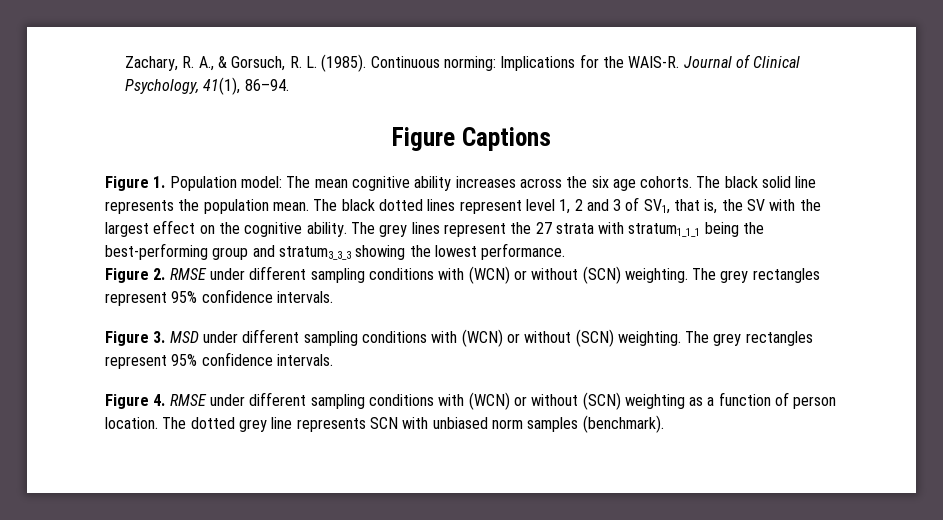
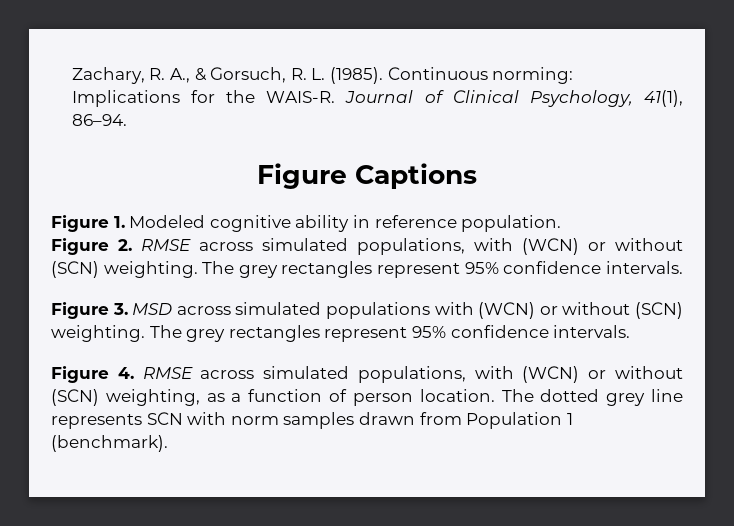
[169,176,817,191] [105,197,821,214] [105,220,765,237] [105,243,566,260] Population model: The mean cognitive ability increases across the six age cohorts. The black solid line represents the population mean. The black dotted lines represent level 1, 2 and 3 of SV1, that is, the SV with the largest effect on the cognitive ability. The grey lines represent the 27 strata with stratum1_1_1 being the best-performing group and stratum3_3_3 showing the lowest performance. -> [129,215,562,232] Modeled cognitive ability in reference population.
[209,266,434,283] under different sampling conditions -> [199,238,465,255] across simulated populations,
[202,329,427,346] under different sampling conditions -> [176,302,430,319] across simulated populations
[209,392,685,410] under different sampling conditions with (WCN) or without (SCN) weighting -> [200,366,683,383] [51,389,200,406] across simulated populations, with (WCN) or without (SCN) weighting,
[432,417,488,429] unbiased -> (227, 418) none
(579, 424) none -> [358,412,573,429] drawn from Population 1

